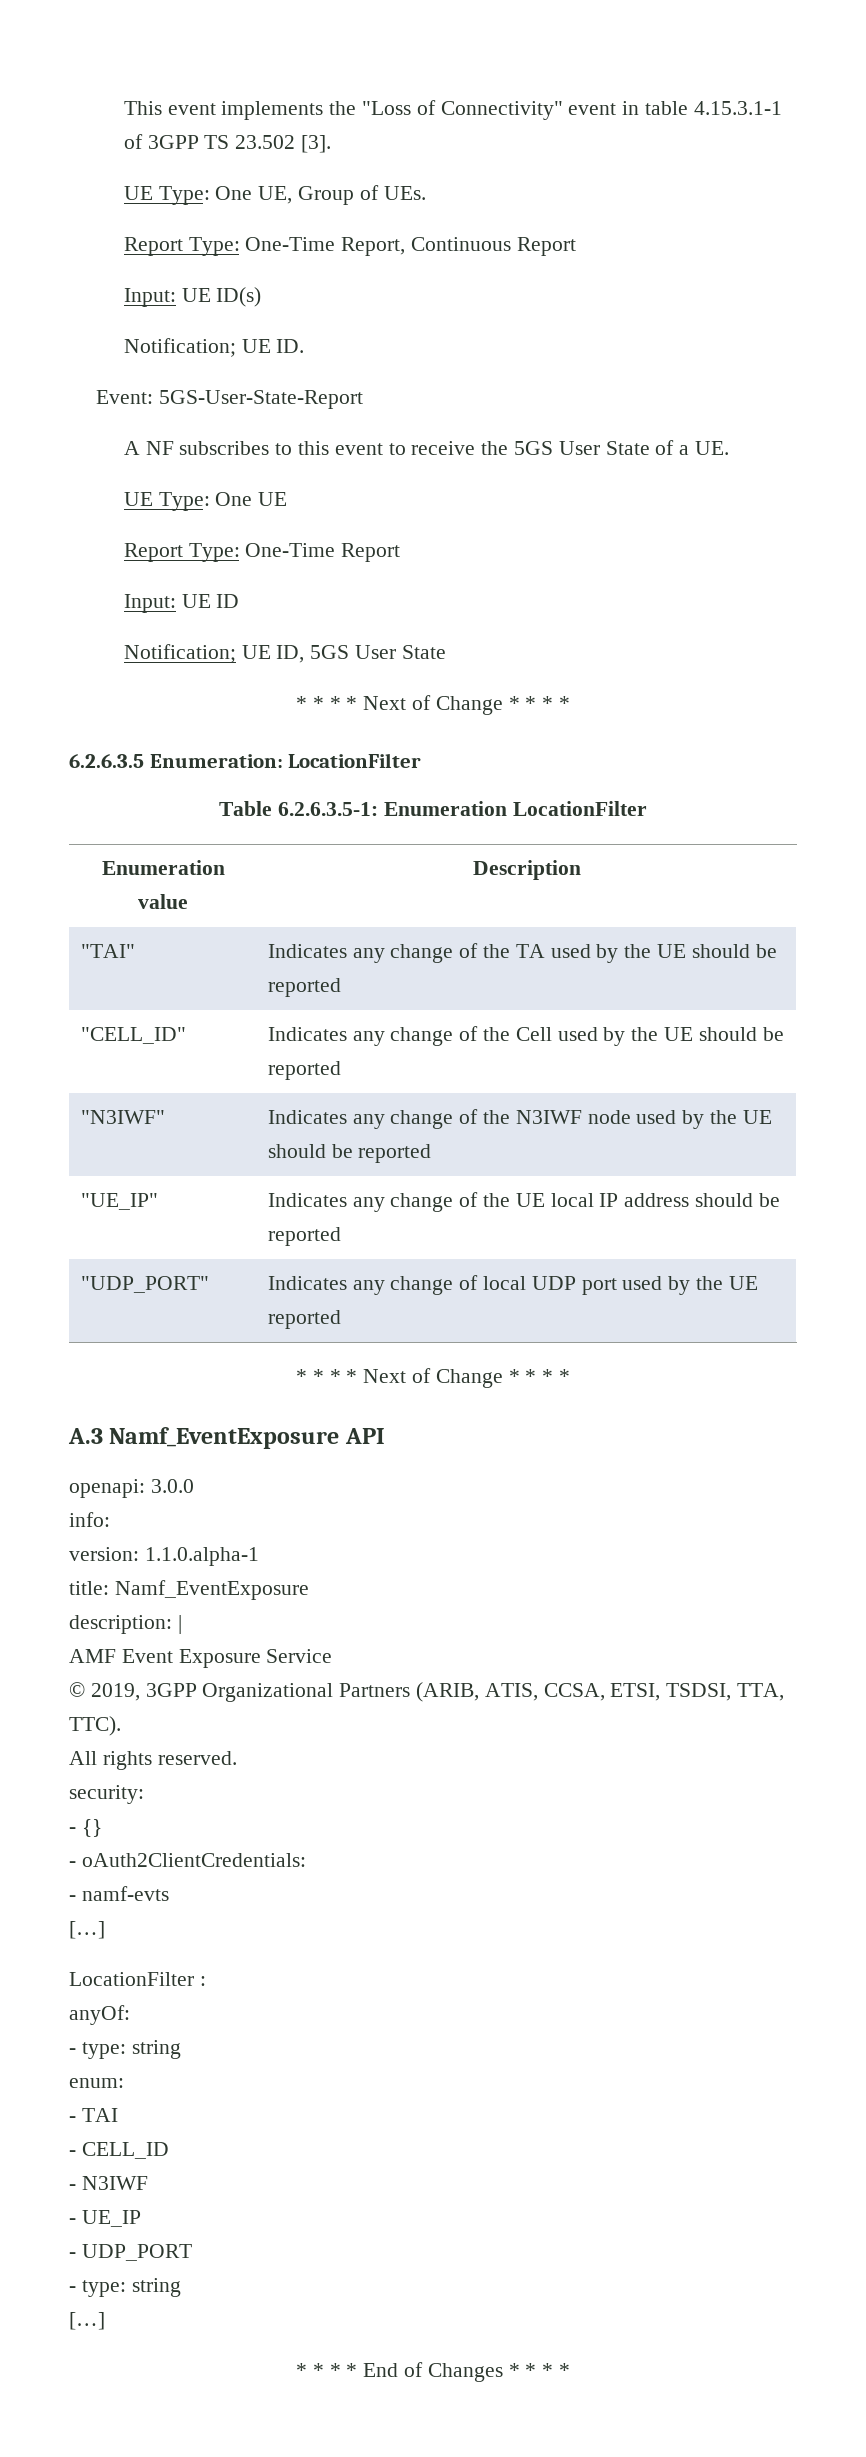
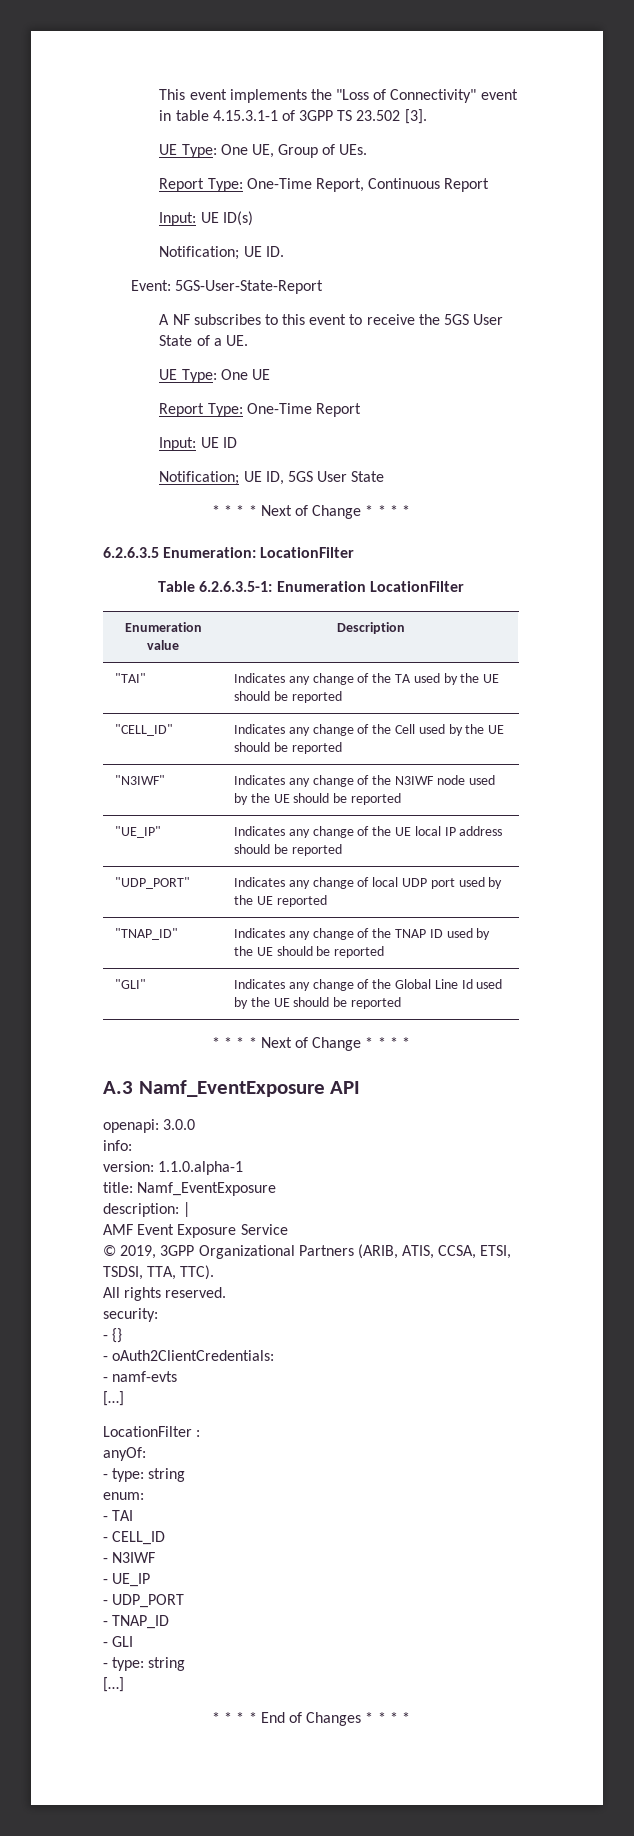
(341, 1319) none -> [115,928,179,940] [234,928,491,940] [234,946,385,958] [115,979,147,989] [234,979,503,991] [234,997,401,1009] // "TNAP_ID" | Indicates any change of the TNAP ID used by the UE should be reported // "GLI" | Indicates any change of the Global Line Id used by the UE should be reported
(192, 2252) none -> [103,1615,170,1629] [103,1636,134,1647] // - TNAP_ID // - GLI

